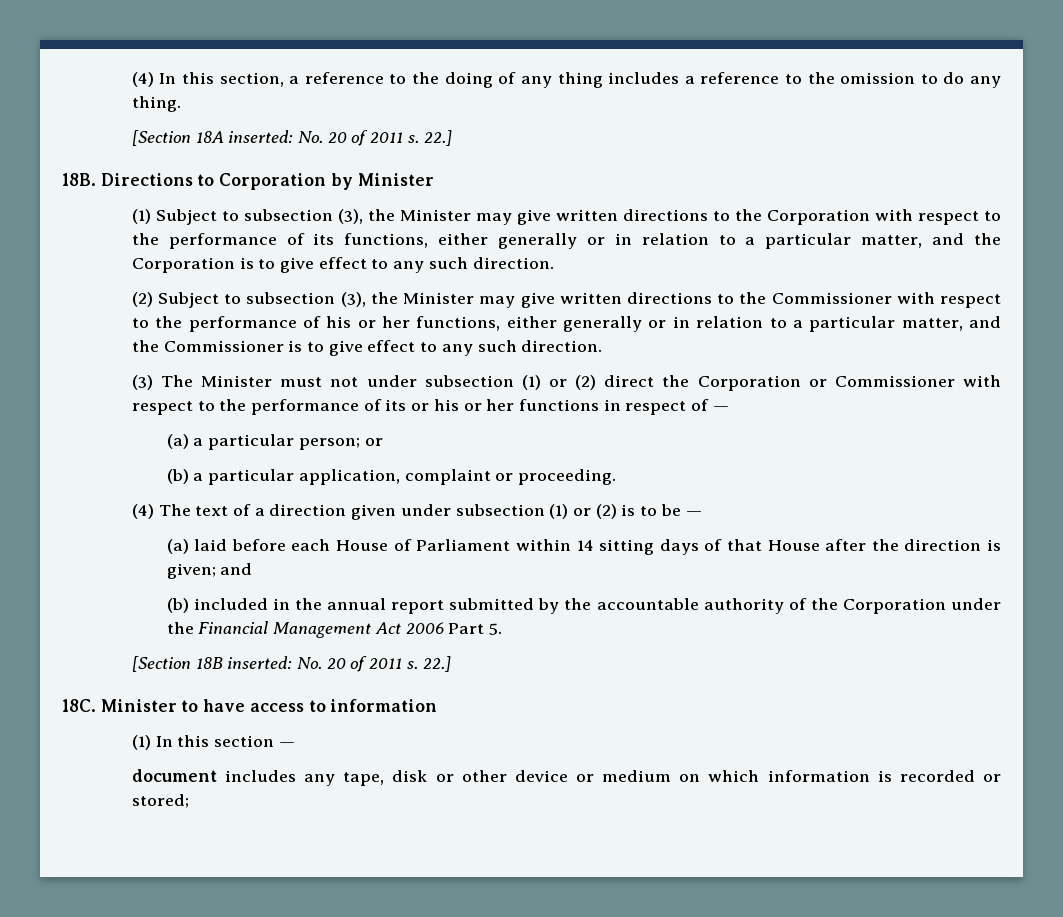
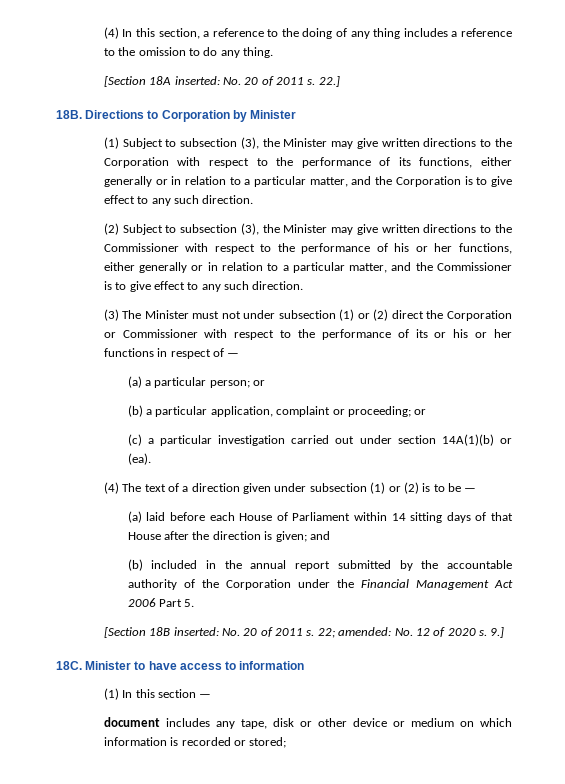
[518,469,617,485] proceeding. -> [347,406,427,417] [127,434,512,446] [127,453,151,465] proceeding; or // (c) a particular investigation carried out under section 14A(1)(b) or (ea).
[422,656,451,672] 22.] -> [317,627,505,638] 22; amended: No. 12 of 2020 s. 9.]

